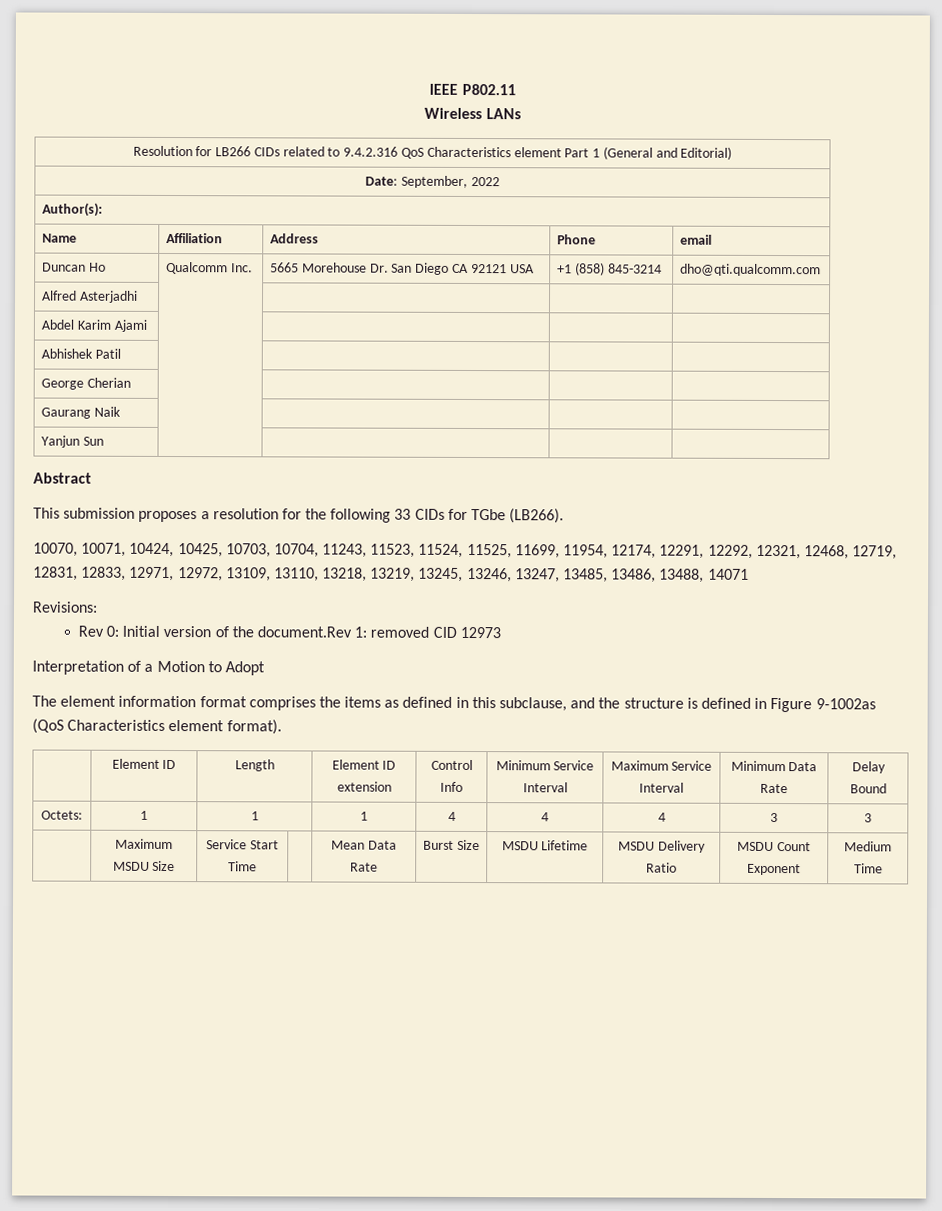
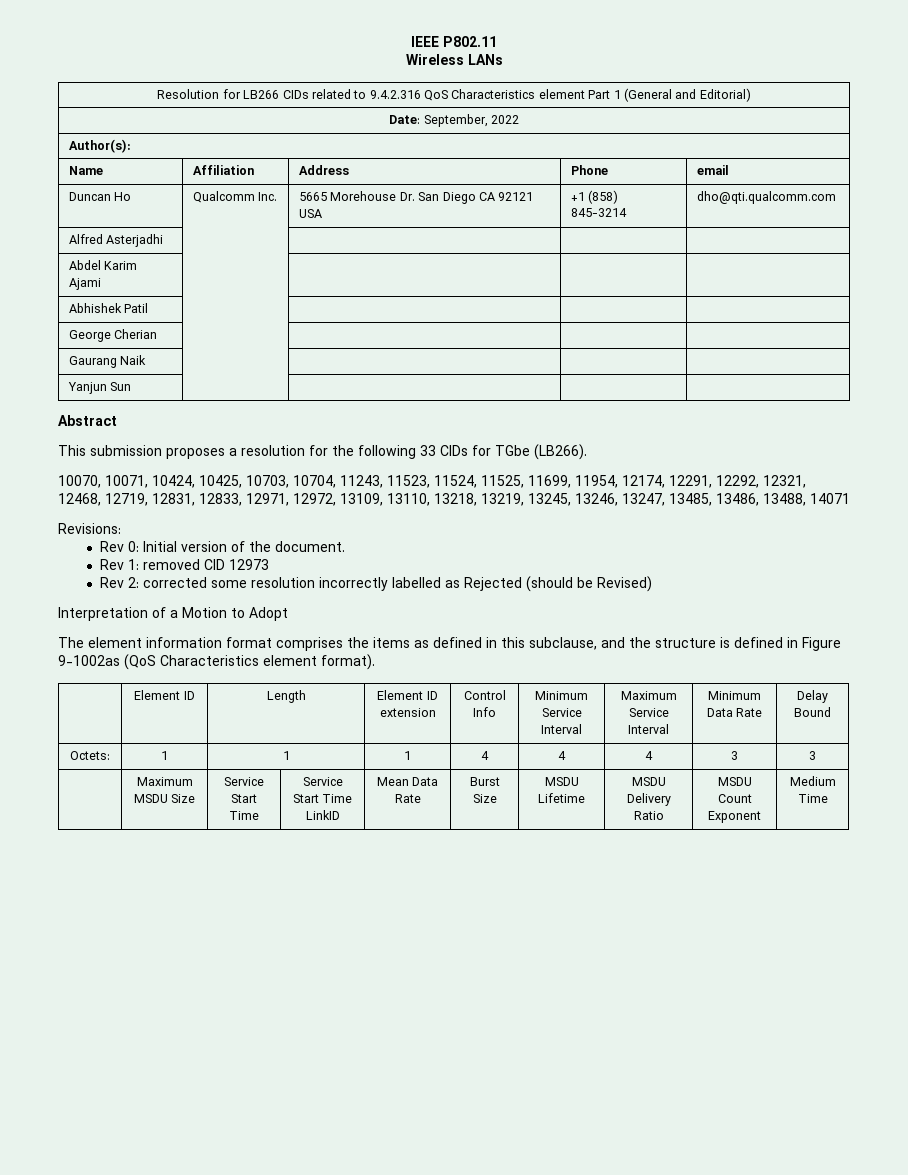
[256,626,352,638] document.Rev -> [274,541,345,552] [99,559,124,570] document. // Rev
(501, 632) none -> [99,576,652,592] // Rev 2: corrected some resolution incorrectly labelled as Rejected (should be Revised)
(257, 866) none -> [302,777,343,786] [292,794,353,803] [305,810,340,820] Service Start Time LinkID

